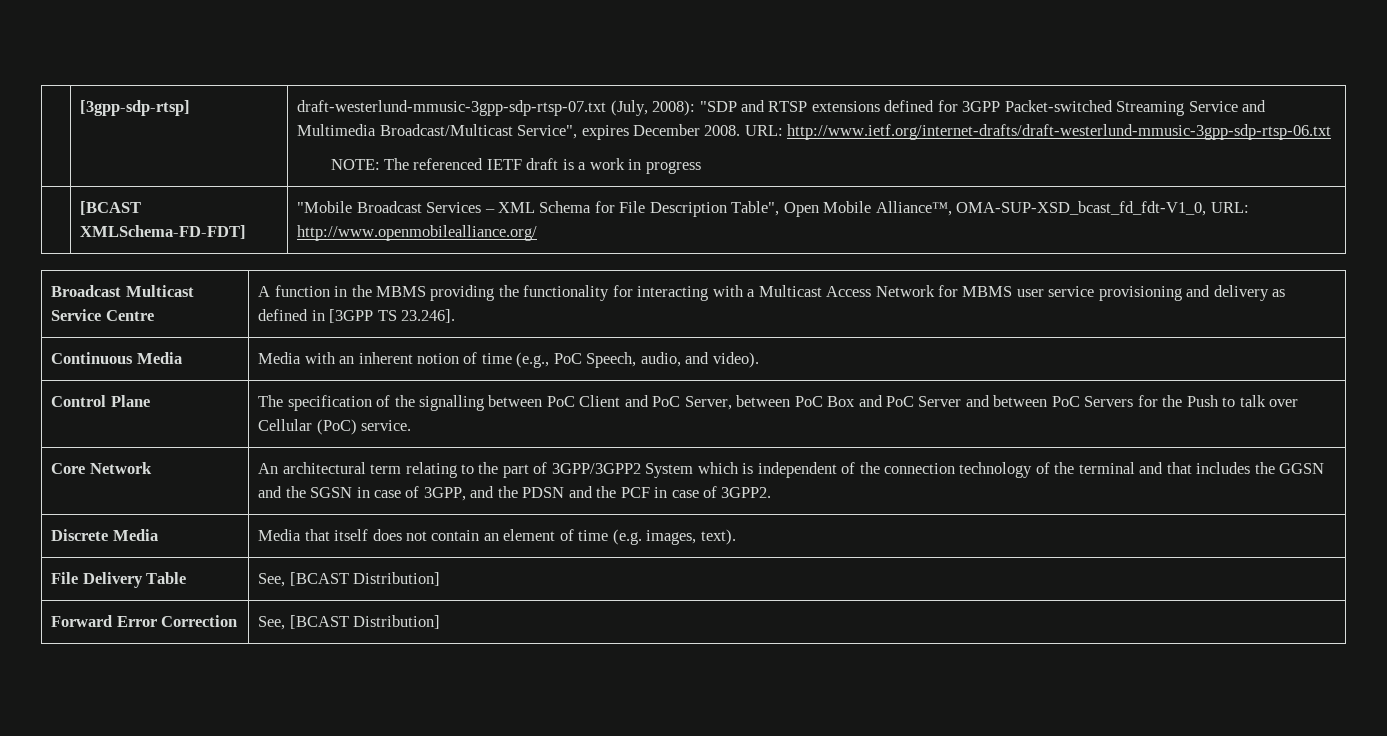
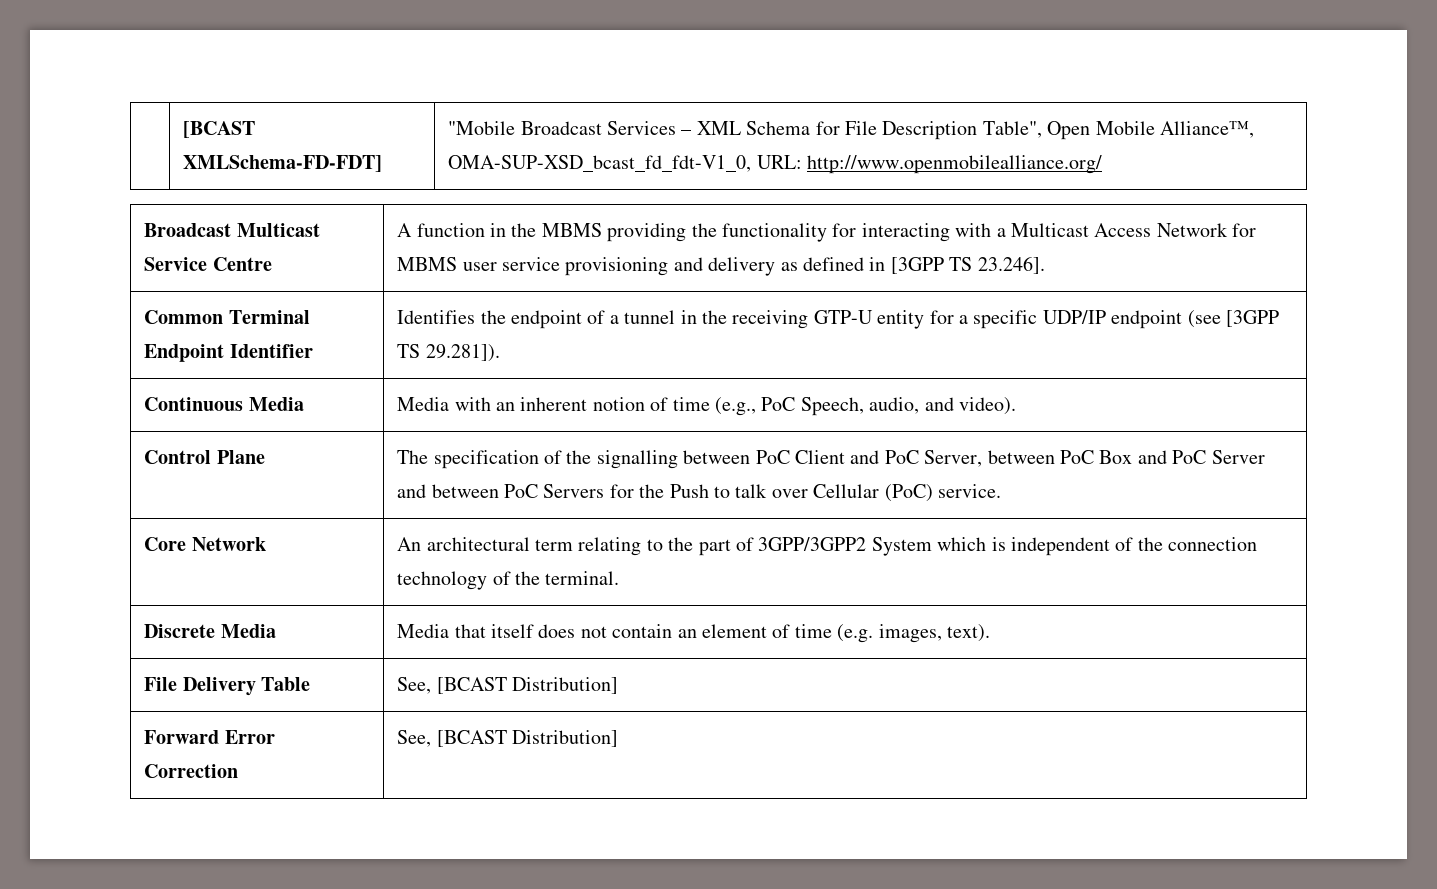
[80,100,191,116] [297,100,1267,116] [297,124,1332,140] [330,158,701,174] | [3gpp-sdp-rtsp] | draft-westerlund-mmusic-3gpp-sdp-rtsp-07.txt (July, 2008): "SDP and RTSP extensions defined for 3GPP Packet-switched Streaming Service and Multimedia Broadcast/Multicast Service", expires December 2008. URL: http://www.ietf.org/internet-drafts/draft-westerlund-mmusic-3gpp-sdp-rtsp-06.txt // NOTE: The referenced IETF draft is a work in progress // -> (183, 129) none
(455, 316) none -> [144,310,310,324] [144,344,313,362] [397,310,1279,329] [397,344,500,362] // Common Terminal Endpoint Identifier | Identifies the endpoint of a tunnel in the receiving GTP-U entity for a specific UDP/IP endpoint (see [3GPP TS 29.281]).
[1078,462,1325,474] [258,486,772,501] terminal and that includes the GGSN and the SGSN in case of 3GPP, and the PDSN and the PCF in case of 3GPP2. -> [545,571,620,585] terminal.

